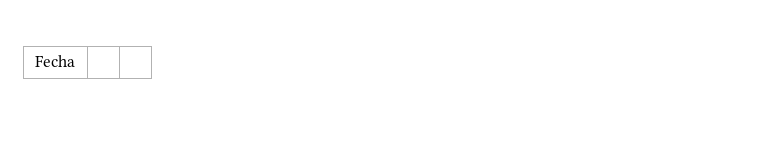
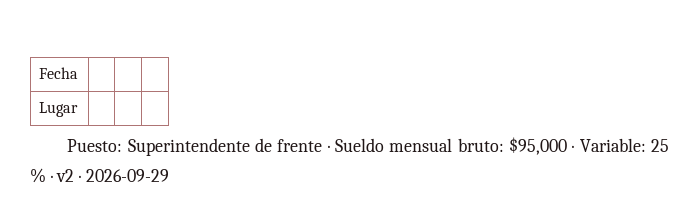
(75, 61) none -> [39,102,79,117] [67,137,669,156] [30,168,169,183] | // Lugar | | | // Puesto: Superintendente de frente · Sueldo mensual bruto: $95,000 · Variable: 25 % · v2 · 2026-09-29

